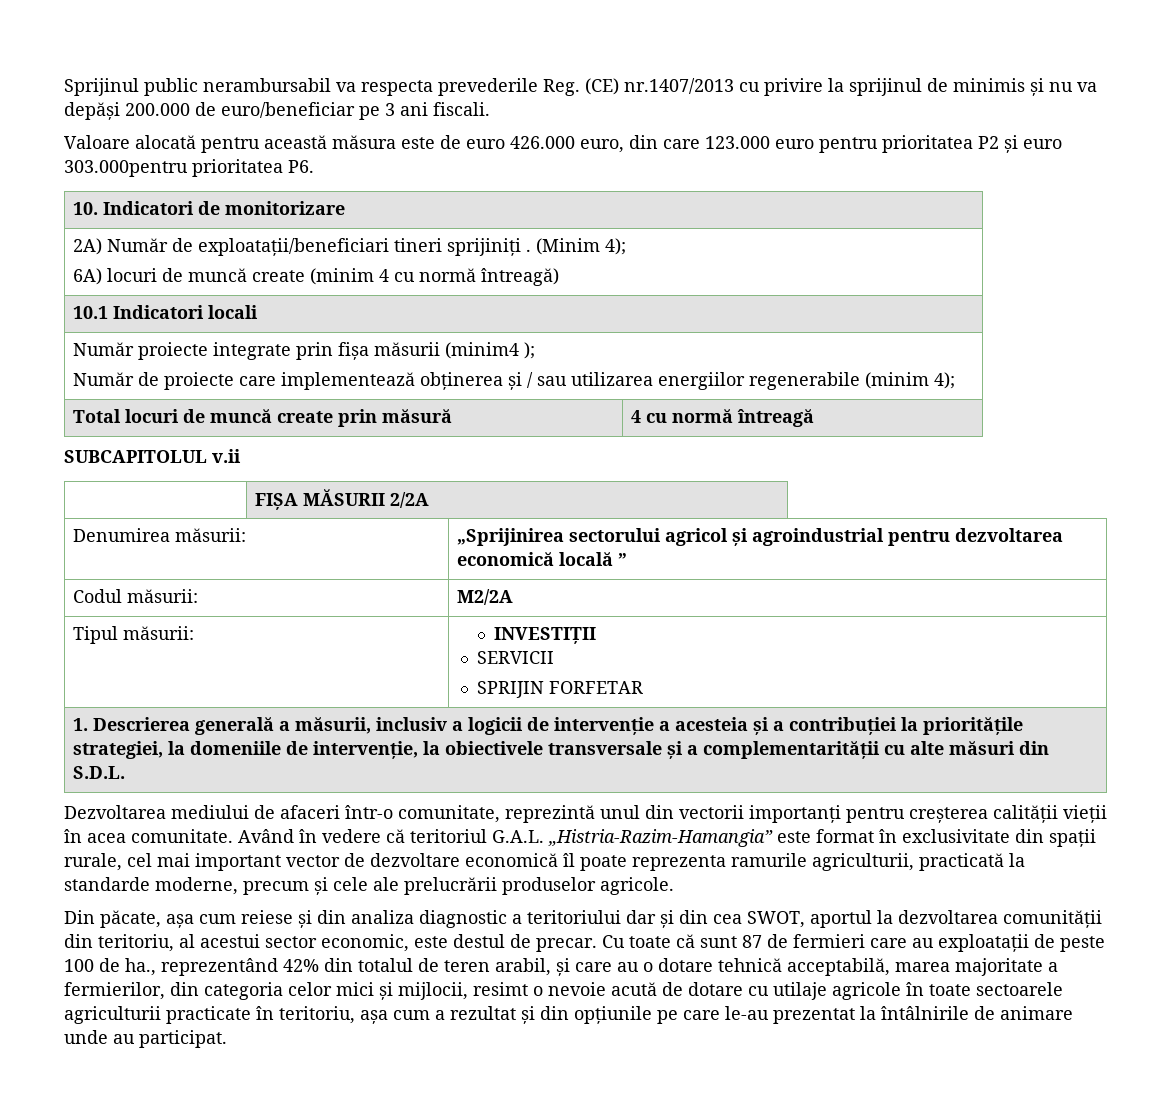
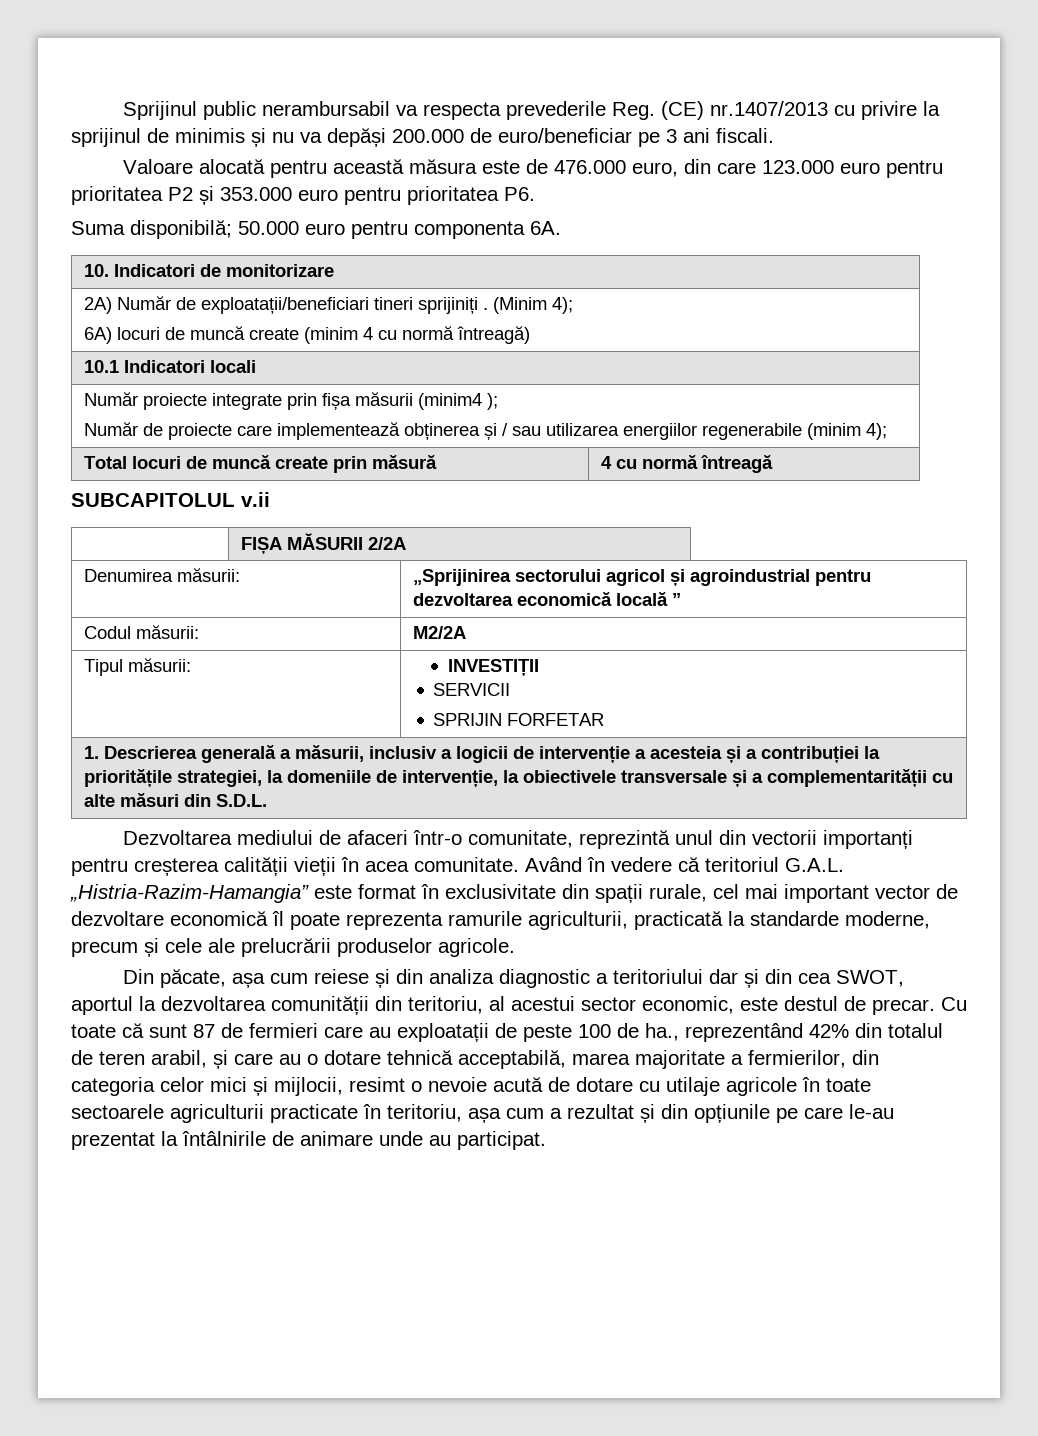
[466,136,575,149] euro 426.000 -> [553,160,626,174] 476.000
[1023,139,1062,149] [64,160,188,177] euro 303.000pentru -> [220,187,401,205] 353.000 euro pentru
(314, 166) none -> [71,220,561,239] // Suma disponibilă; 50.000 euro pentru componenta 6A.

